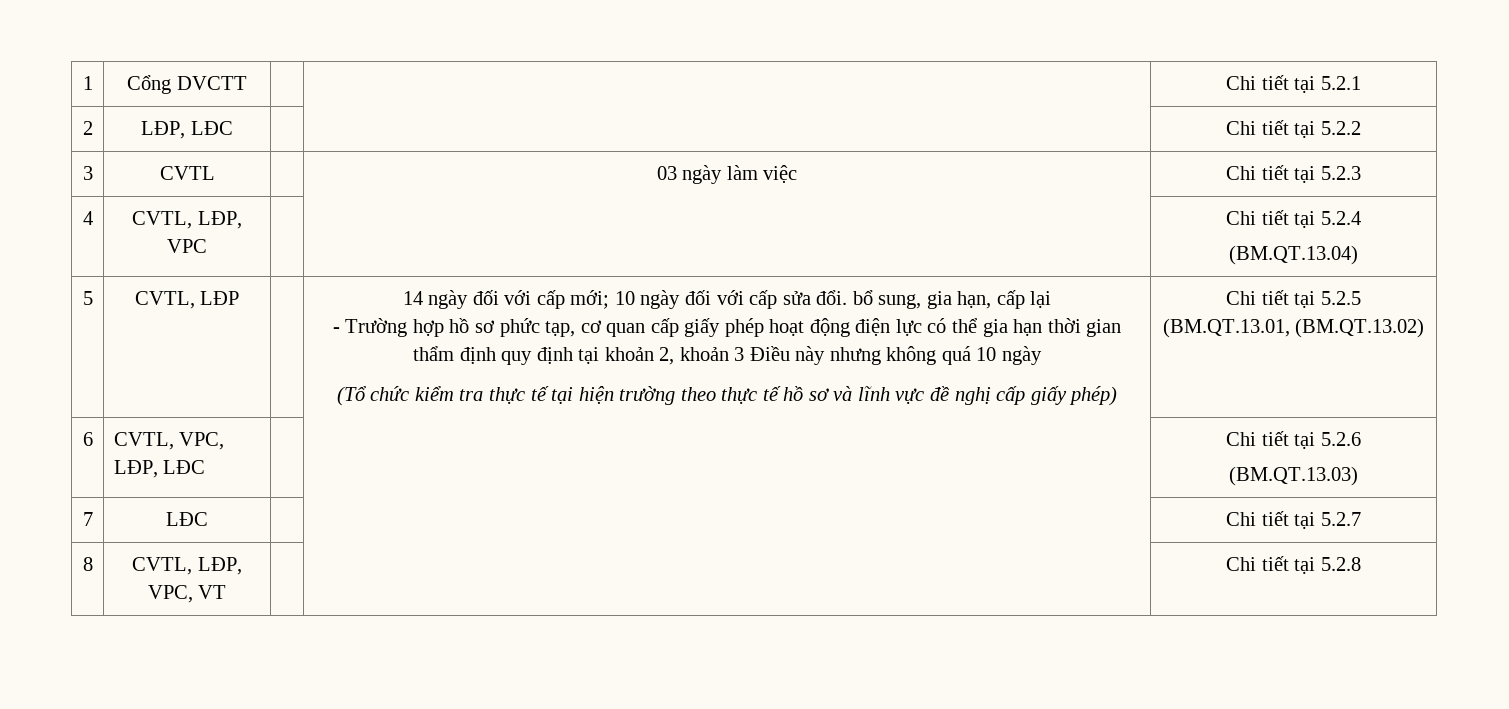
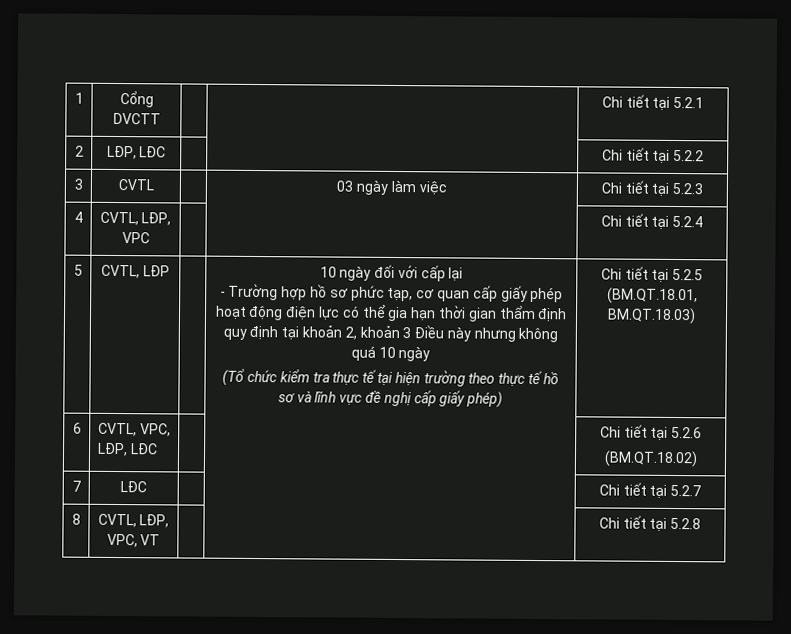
[1228,245,1358,265] // (BM.QT.13.04) -> (704, 221) none
[402,290,610,309] 14 ngày đối với cấp mới; -> (170, 271) none
[782,290,1025,309] sửa đổi. bổ sung, gia hạn, cấp -> (446, 273) none
[1162,318,1425,338] (BM.QT.13.01, (BM.QT.13.02) -> [606,287,698,305] [607,307,696,325] (BM.QT.18.01, BM.QT.18.03)
[1228,466,1358,486] (BM.QT.13.03) -> [603,450,698,468] (BM.QT.18.02)

